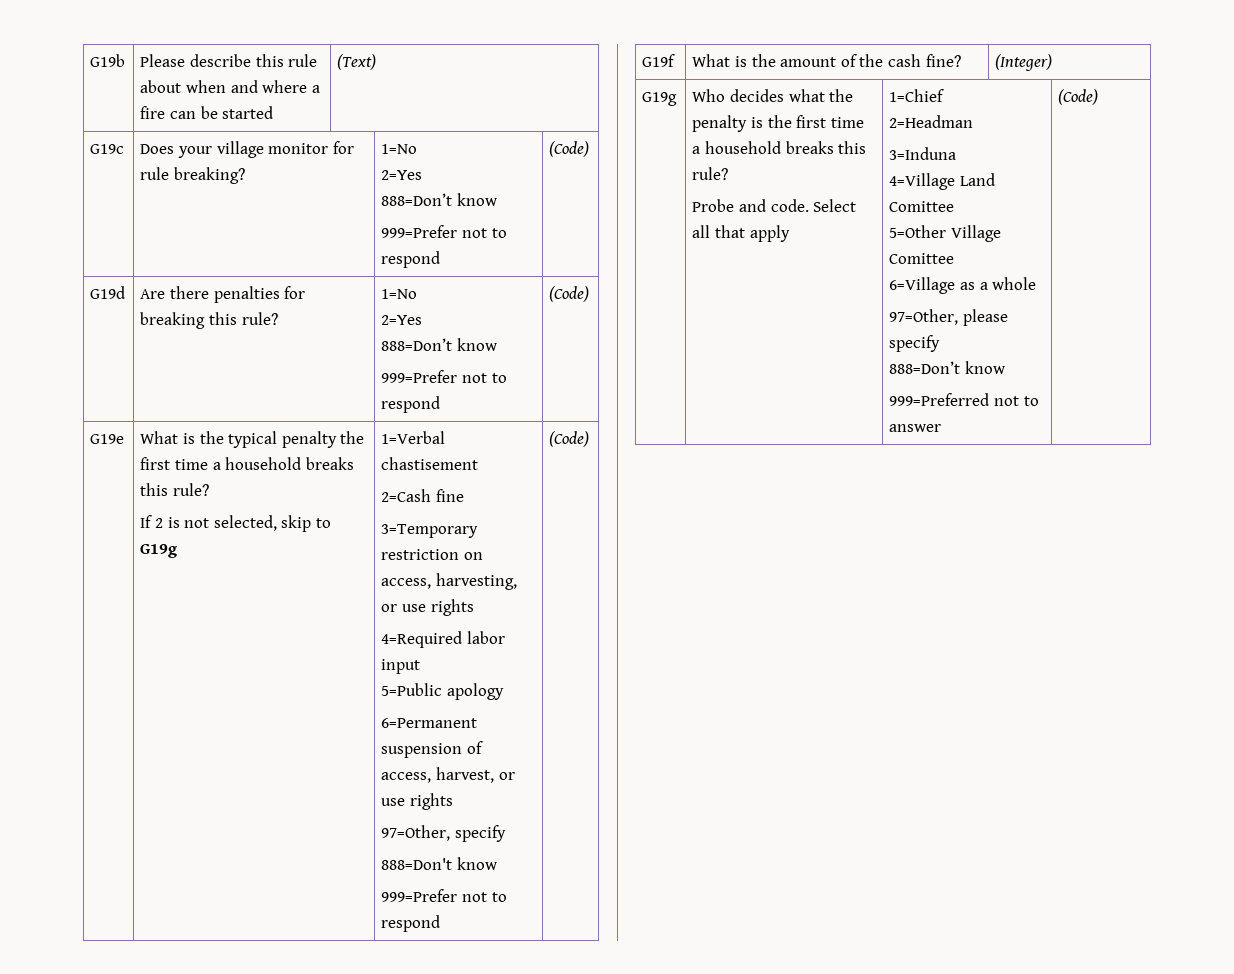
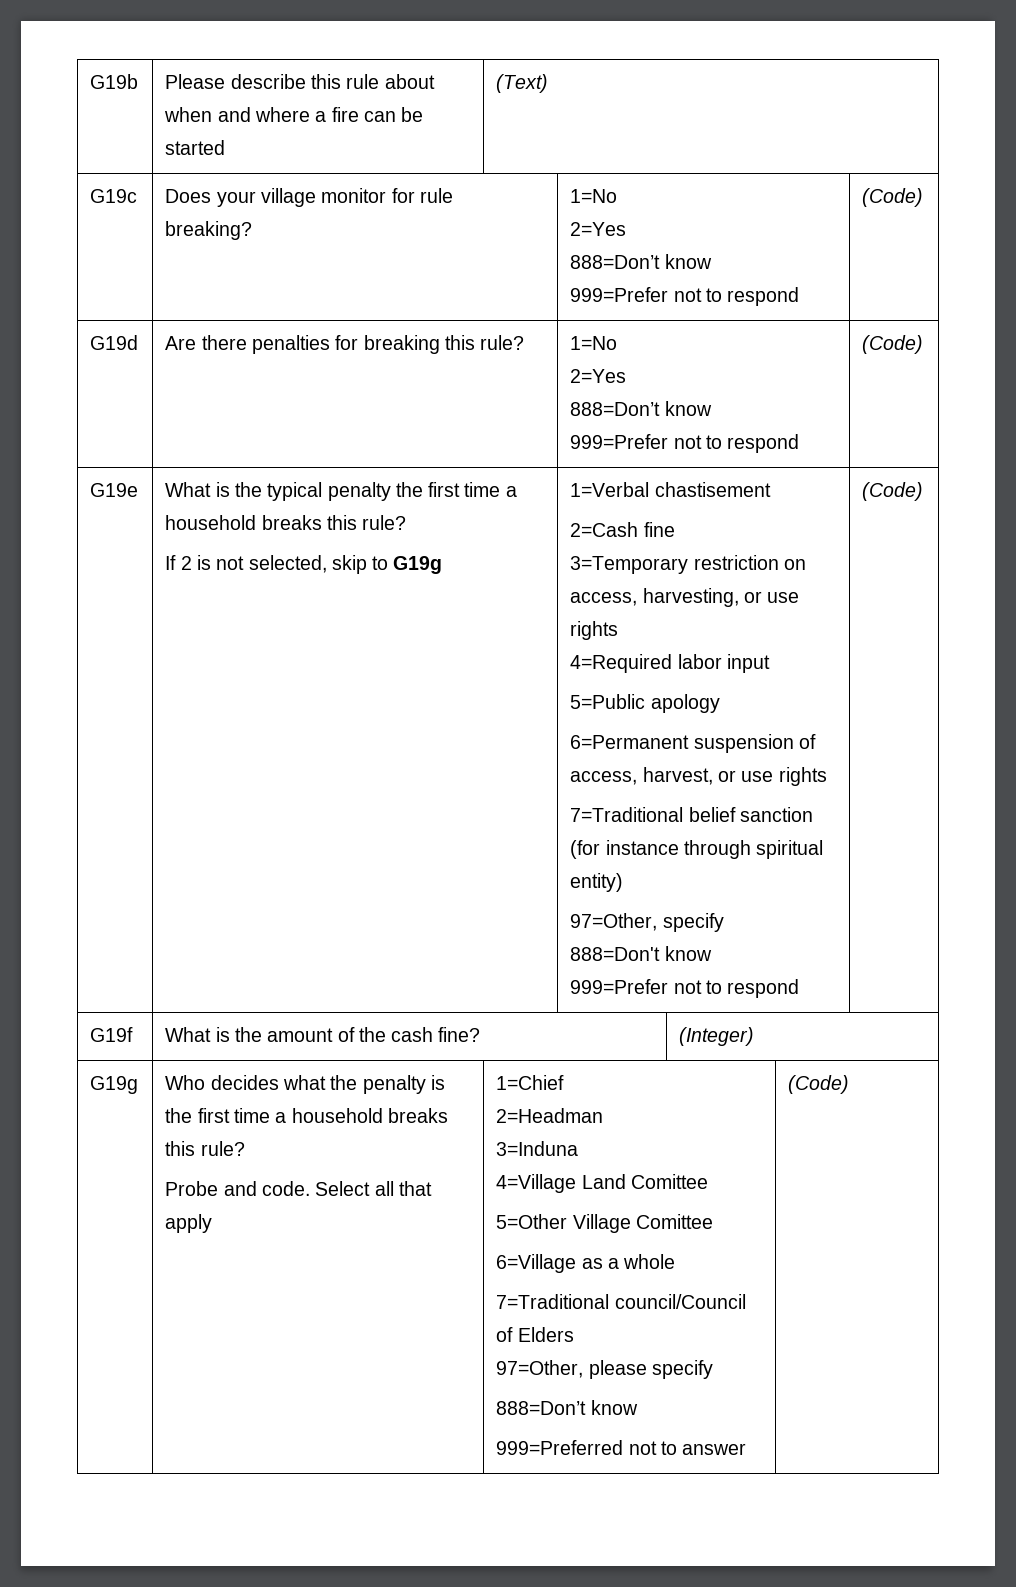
(454, 801) none -> [570,807,814,822] [570,840,824,859] [570,873,624,892] // 7=Traditional belief sanction (for instance through spiritual entity)
(1037, 283) none -> [496,1294,746,1309] [496,1327,574,1342] // 7=Traditional council/Council of Elders

